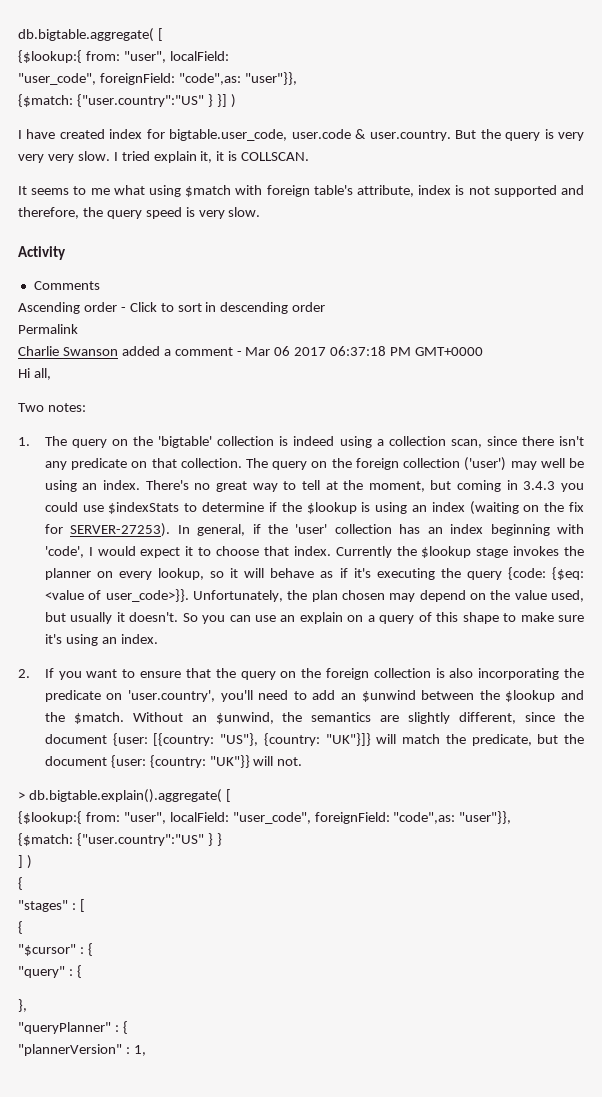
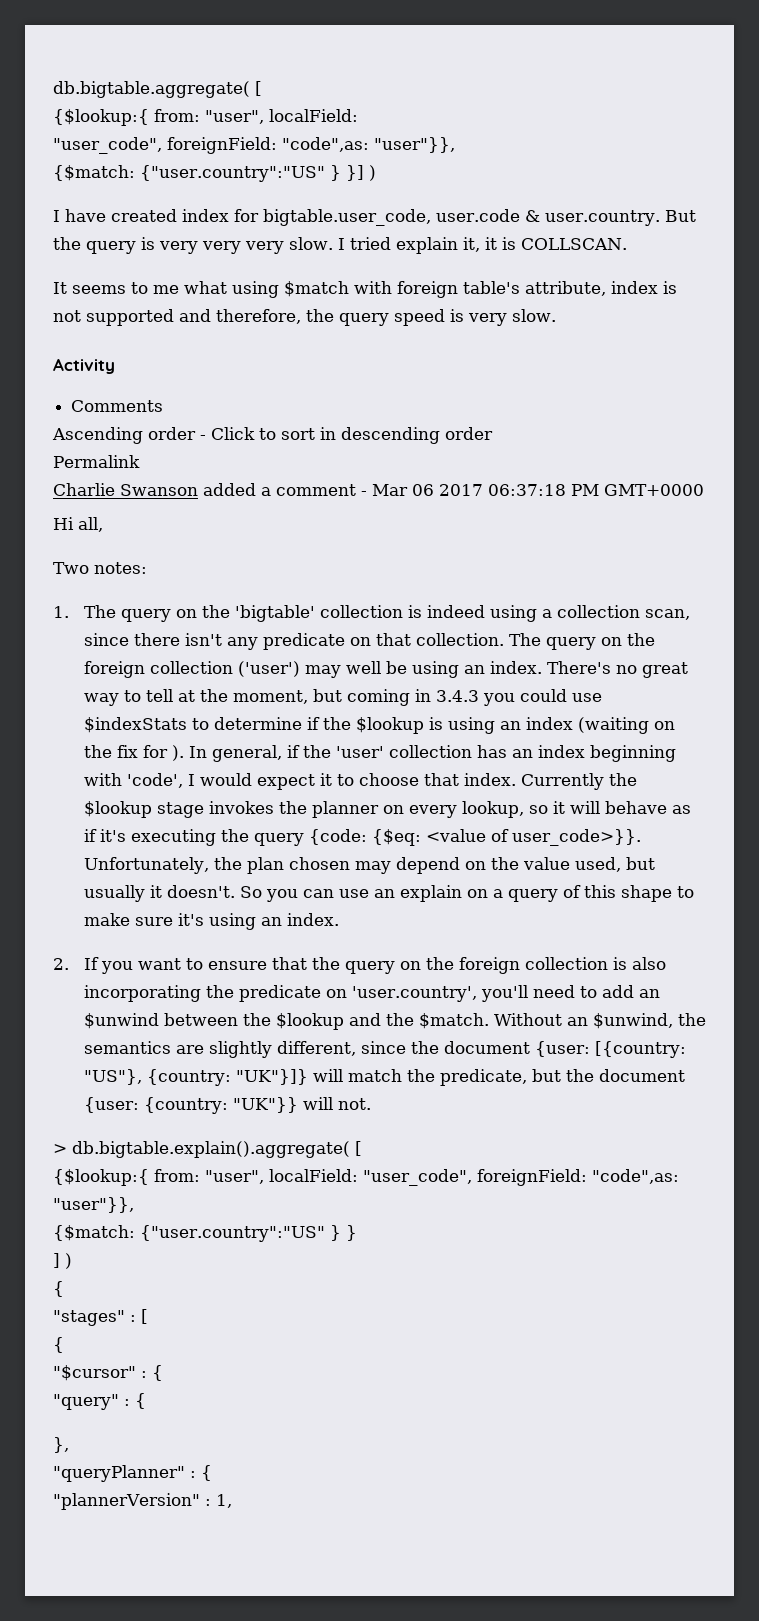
[70,523,171,537] SERVER-27253). -> [171,745,184,761] ).

